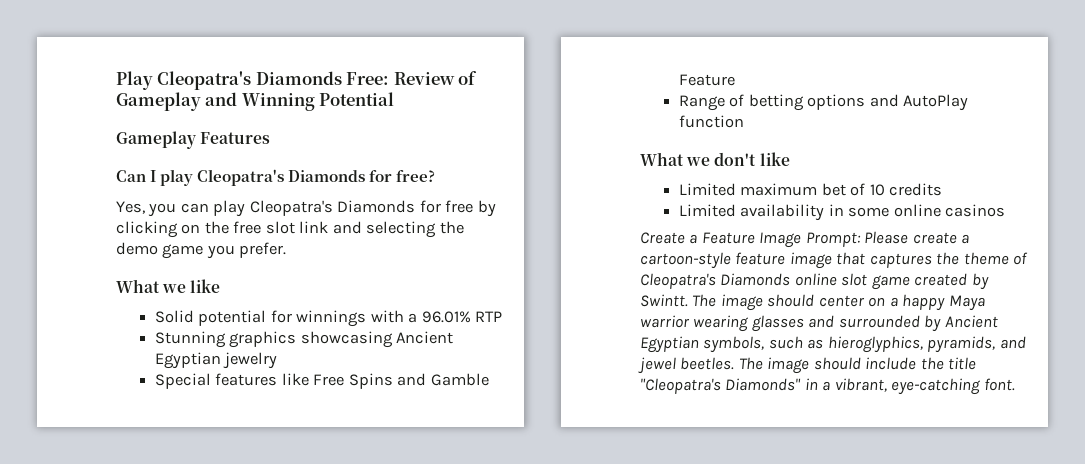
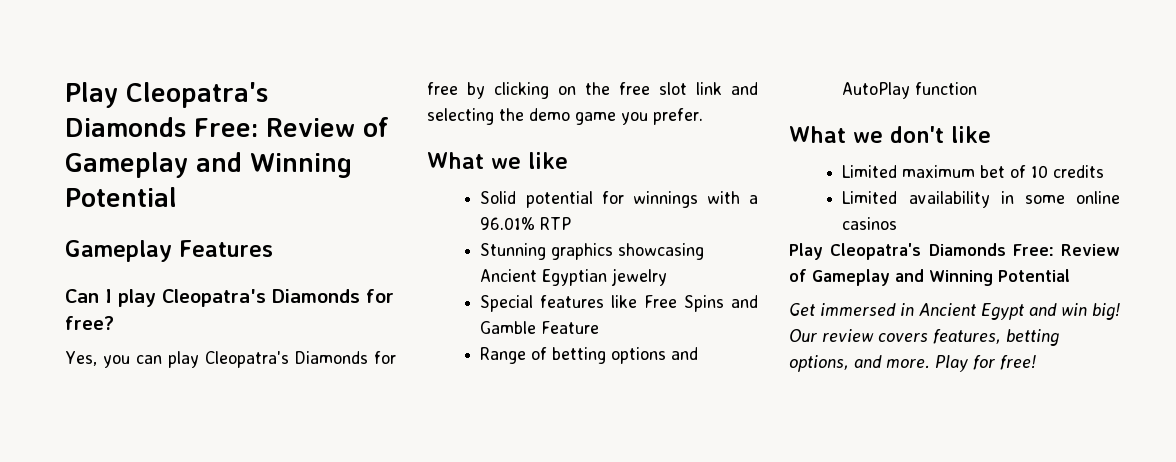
[640,231,970,248] [640,252,1029,269] [640,273,989,290] [640,294,985,311] [640,315,998,332] [640,336,1026,353] [638,357,977,374] [640,378,1015,395] Create a Feature Image Prompt: Please create a cartoon-style feature image that captures the theme of Cleopatra's Diamonds online slot game created by Swintt. The image should center on a happy Maya warrior wearing glasses and surrounded by Ancient Egyptian symbols, such as hieroglyphics, pyramids, and jewel beetles. The image should include the title "Cleopatra's Diamonds" in a vibrant, eye-catching font. -> [789,243,1120,260] [789,269,1070,286] [789,303,1120,320] [789,329,1059,346] [789,355,1036,372] Play Cleopatra's Diamonds Free: Review of Gameplay and Winning Potential // Get immersed in Ancient Egypt and win big! Our review covers features, betting options, and more. Play for free!

